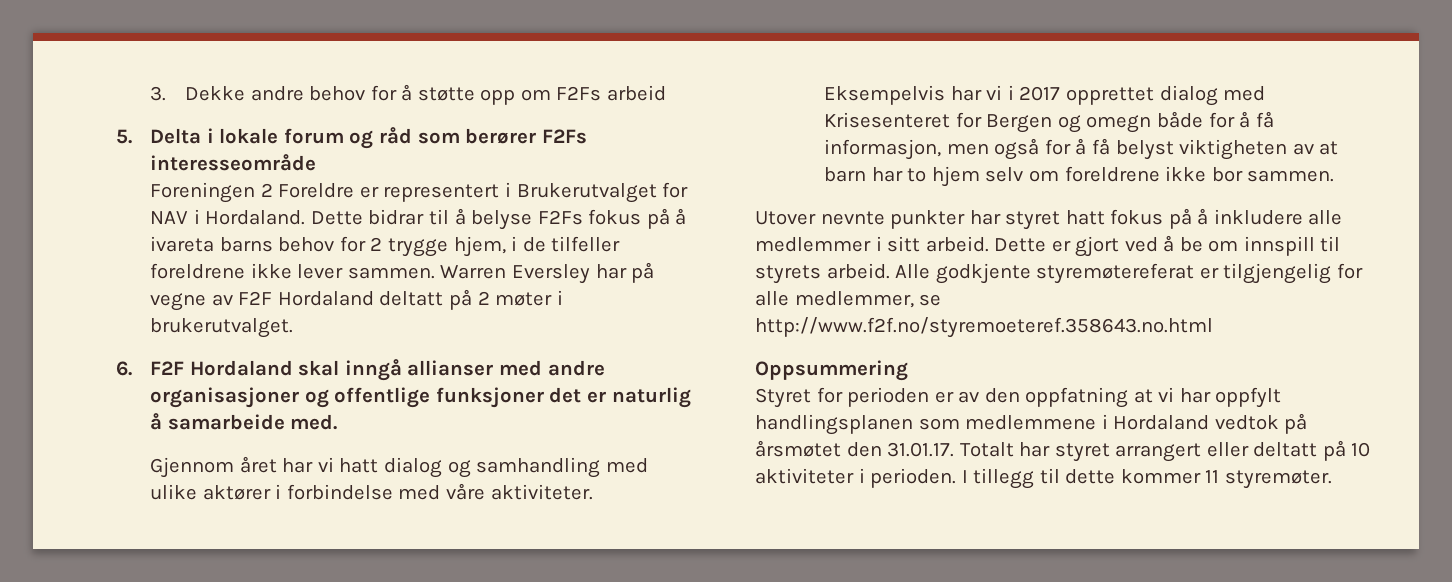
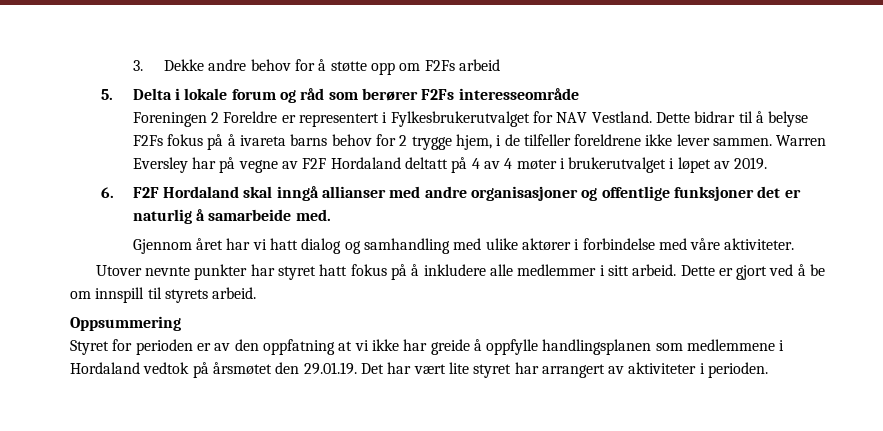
[516,183,657,203] Brukerutvalget -> [390,111,530,127] Fylkesbrukerutvalget
[193,209,306,225] i Hordaland. -> [591,111,652,123] Vestland.
[477,290,563,306] [150,318,294,338] 2 møter i brukerutvalget. -> [471,157,768,173] 4 av 4 møter i brukerutvalget i løpet av 2019.
[824,85,1266,106] [824,111,1274,133] [824,138,1339,160] [824,166,1335,187] Eksempelvis har vi i 2017 opprettet dialog med Krisesenteret for Bergen og omegn både for å få informasjon, men også for å få belyst viktigheten av at barn har to hjem selv om foreldrene ikke bor sammen. -> (795, 244) none
[895,263,1363,284] [755,291,942,308] [755,317,1213,338] Alle godkjente styremøtereferat er tilgjengelig for alle medlemmer, se http://www.f2f.no/styremoeteref.358643.no.html -> (257, 293) none
[1179,387,1282,408] har oppfylt -> [371,339,539,355] ikke har greide å oppfylle
[887,440,1371,462] [755,468,1332,489] 31.01.17. Totalt har styret arrangert eller deltatt på 10 aktiviteter i perioden. I tillegg til dette kommer 11 styremøter. -> [303,362,769,378] 29.01.19. Det har vært lite styret har arrangert av aktiviteter i perioden.

